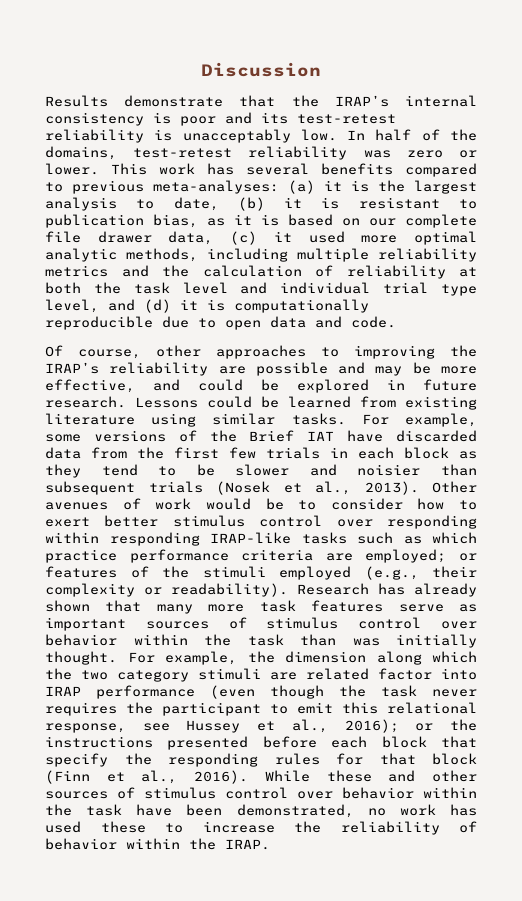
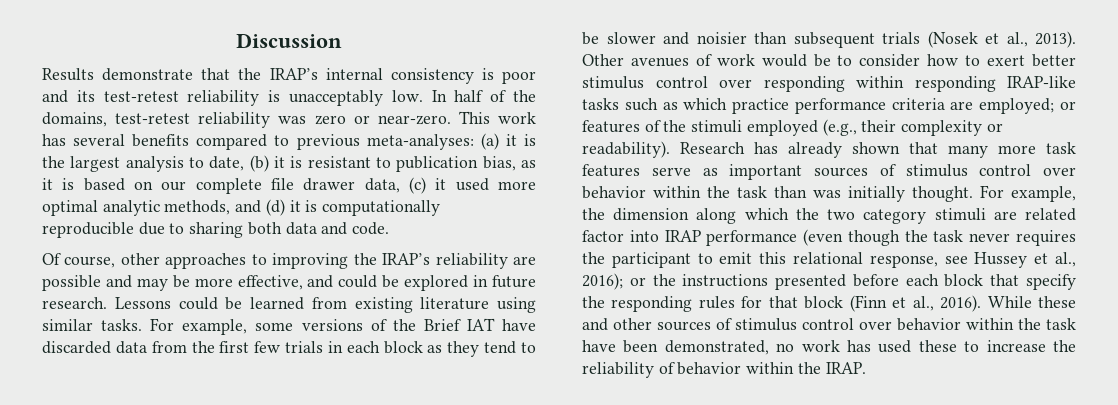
[45,163,99,175] lower. -> [377,115,451,125] near-zero.
[207,248,477,262] [45,265,477,279] [45,282,477,296] [45,299,99,313] including multiple reliability metrics and the calculation of reliability at both the task level and individual trial type level, -> (231, 207) none
[225,320,261,330] open -> [189,222,282,238] sharing both

